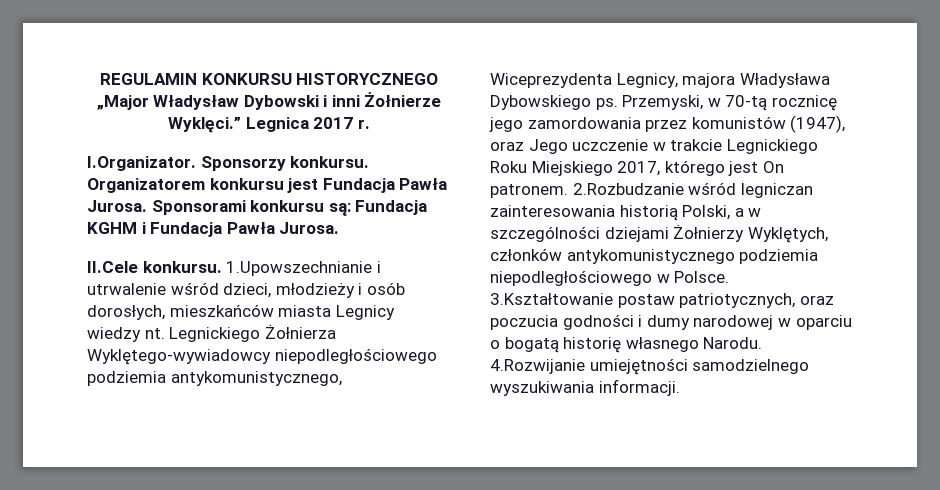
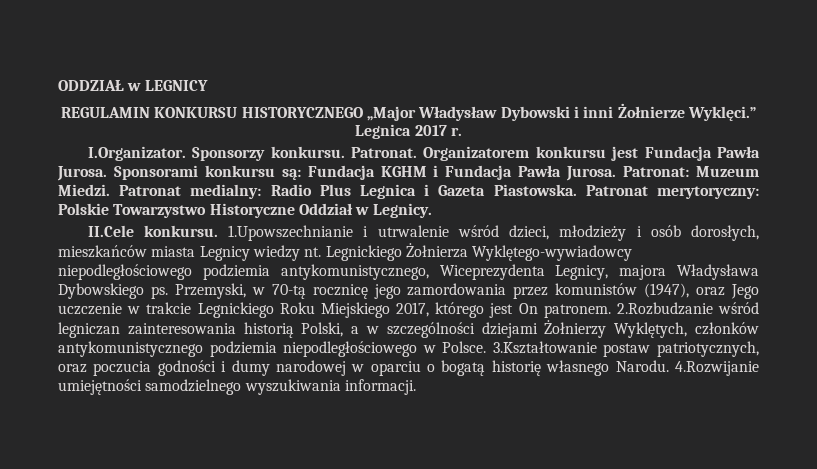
(99, 79) none -> [58,80,208,91] ODDZIAŁ w LEGNICY //
(370, 162) none -> [350,147,417,158] Patronat.
(340, 228) none -> [623,166,759,177] [58,184,759,199] [58,203,432,218] Patronat: Muzeum Miedzi. Patronat medialny: Radio Plus Legnica i Gazeta Piastowska. Patronat merytoryczny: Polskie Towarzystwo Historyczne Oddział w Legnicy.

